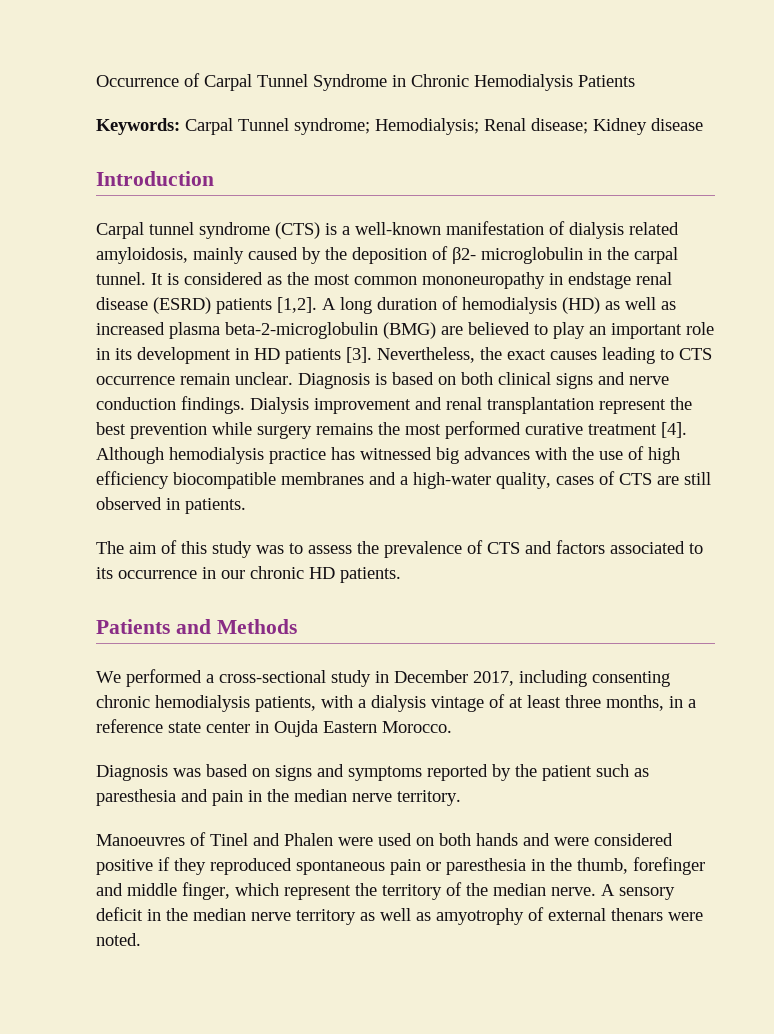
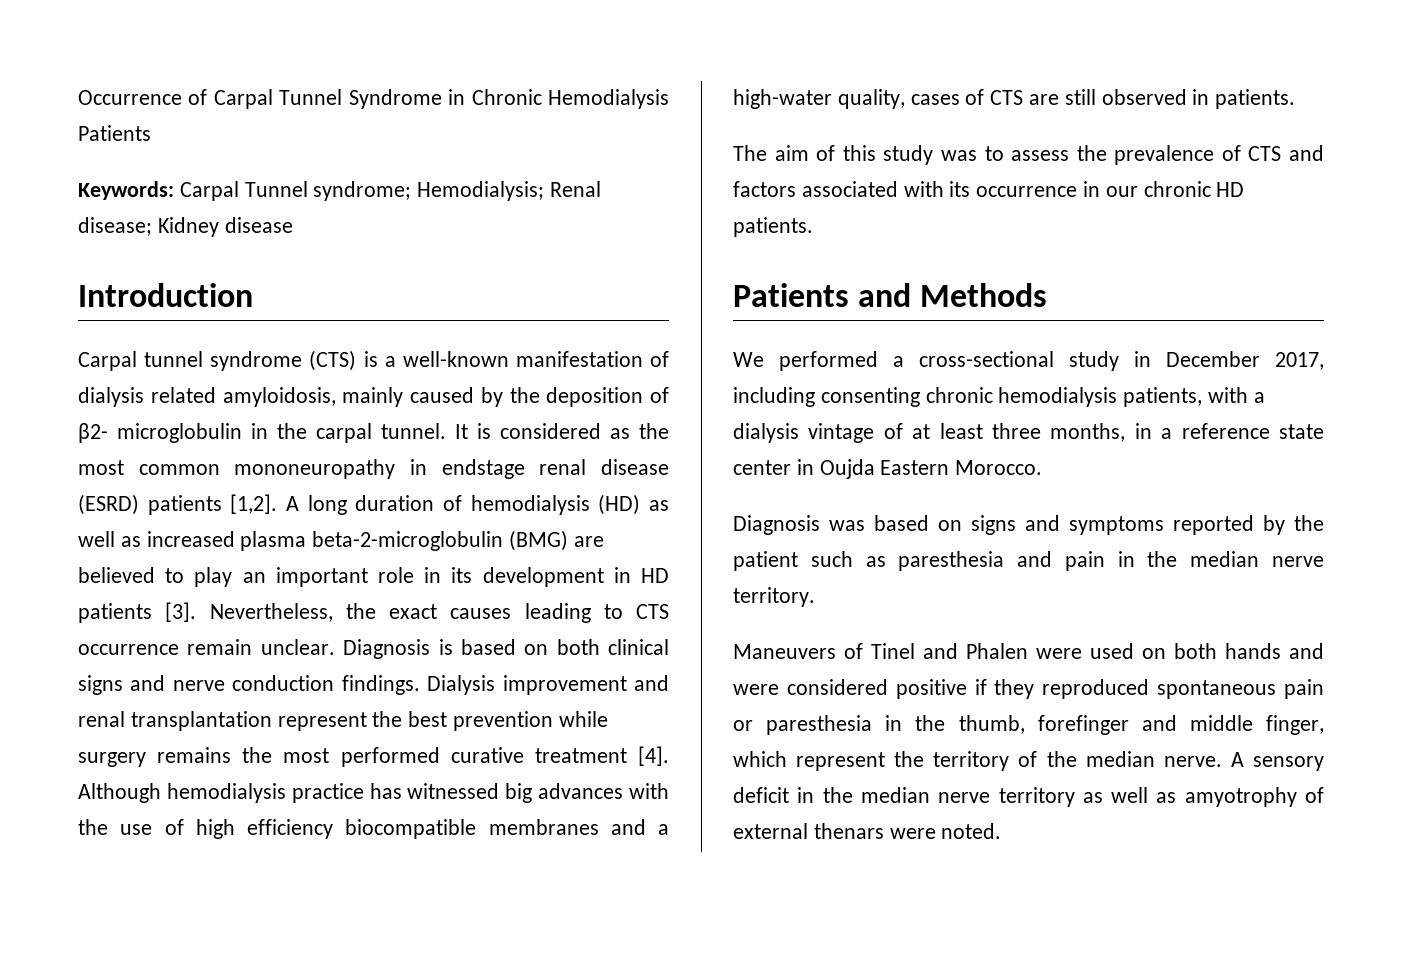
[689,543,703,554] to -> [903,181,944,197] with
[96,834,185,846] Manoeuvres -> [733,644,836,659] Maneuvers

